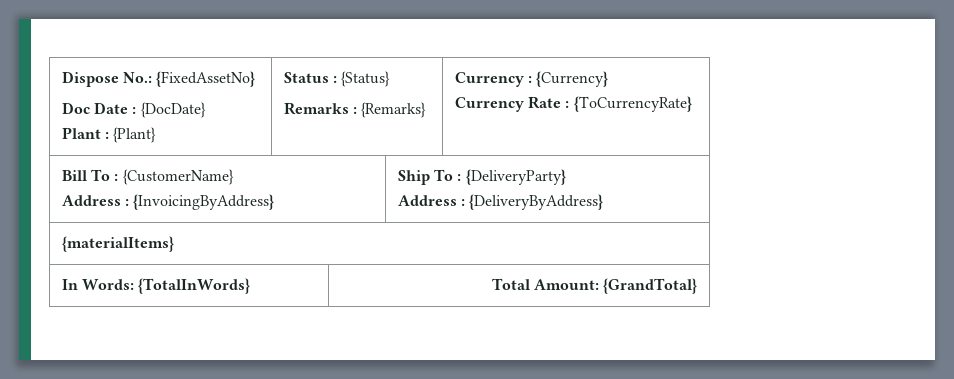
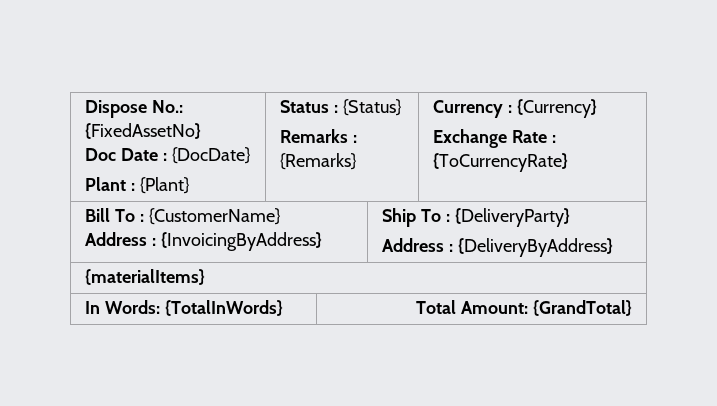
[454,97,524,112] Currency -> [432,129,507,148] Exchange

